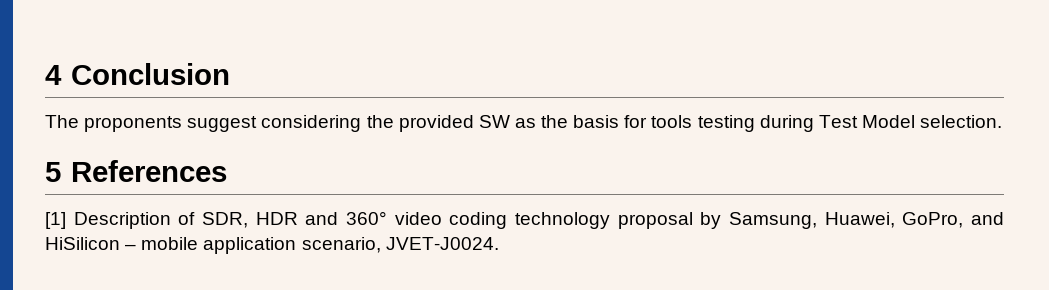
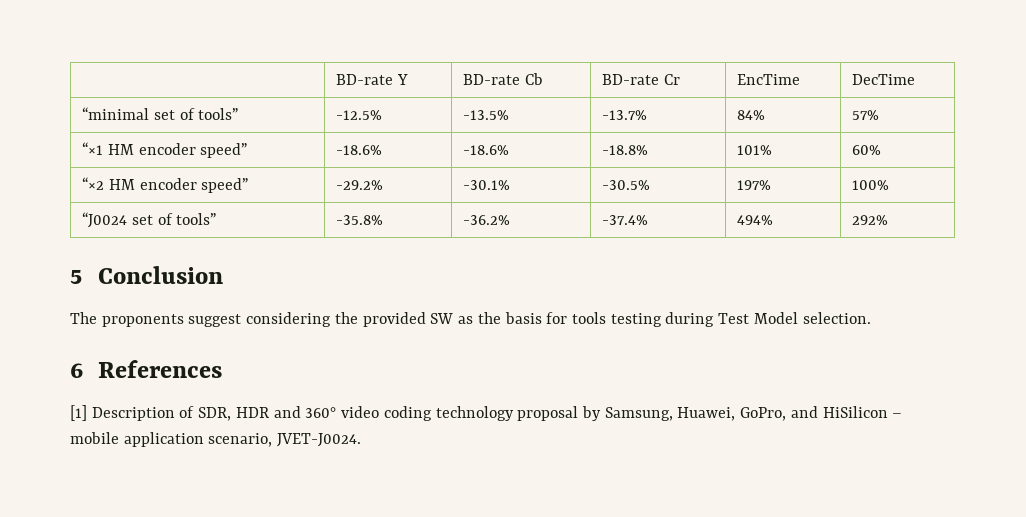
[45,65,62,85] 4 -> [336,74,408,85] [463,73,543,85] [602,74,680,85] [737,74,801,85] [852,74,916,85] [82,107,239,120] [336,110,383,120] [463,110,510,120] [602,110,648,120] [737,110,766,120] [852,110,880,120] [82,142,248,158] [336,145,383,155] [463,145,510,155] [602,145,649,155] [737,145,773,155] [852,145,882,155] [82,177,249,193] [336,180,384,190] [463,180,511,190] [602,180,651,190] [737,180,772,190] [852,180,890,190] [82,212,217,228] [336,215,384,225] [463,215,511,225] [602,215,649,225] [737,215,774,225] [852,215,889,225] [70,270,82,284] | BD-rate Y | BD-rate Cb | BD-rate Cr | EncTime | DecTime // “minimal set of tools” | -12.5% | -13.5% | -13.7% | 84% | 57% // “×1 HM encoder speed” | -18.6% | -18.6% | -18.8% | 101% | 60% // “×2 HM encoder speed” | -29.2% | -30.1% | -30.5% | 197% | 100% // “J0024 set of tools” | -35.8% | -36.2% | -37.4% | 494% | 292% // 5
[45,162,61,182] 5 -> [70,363,83,378] 6

